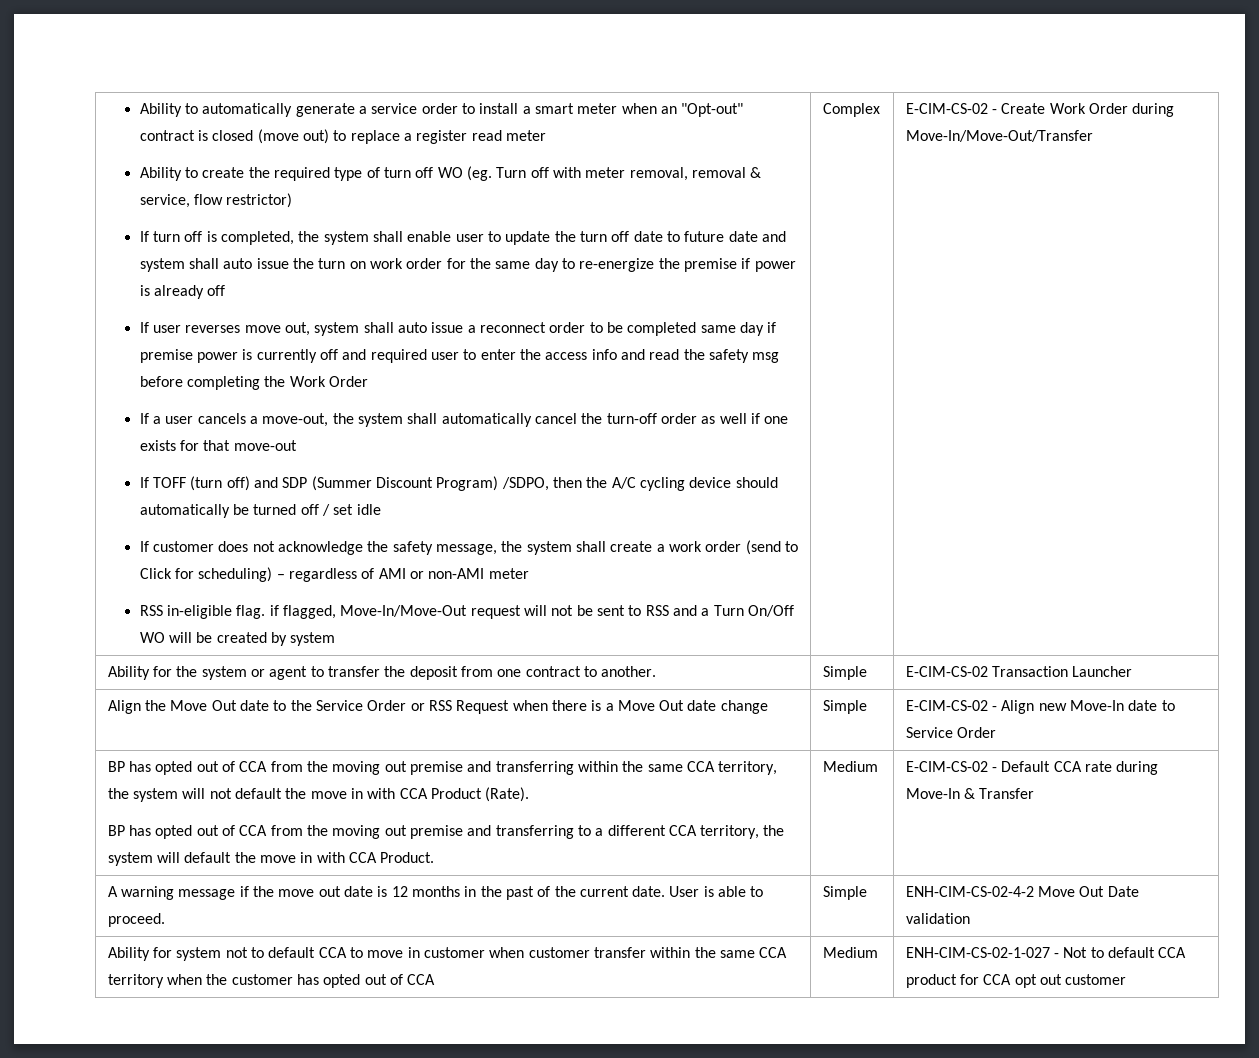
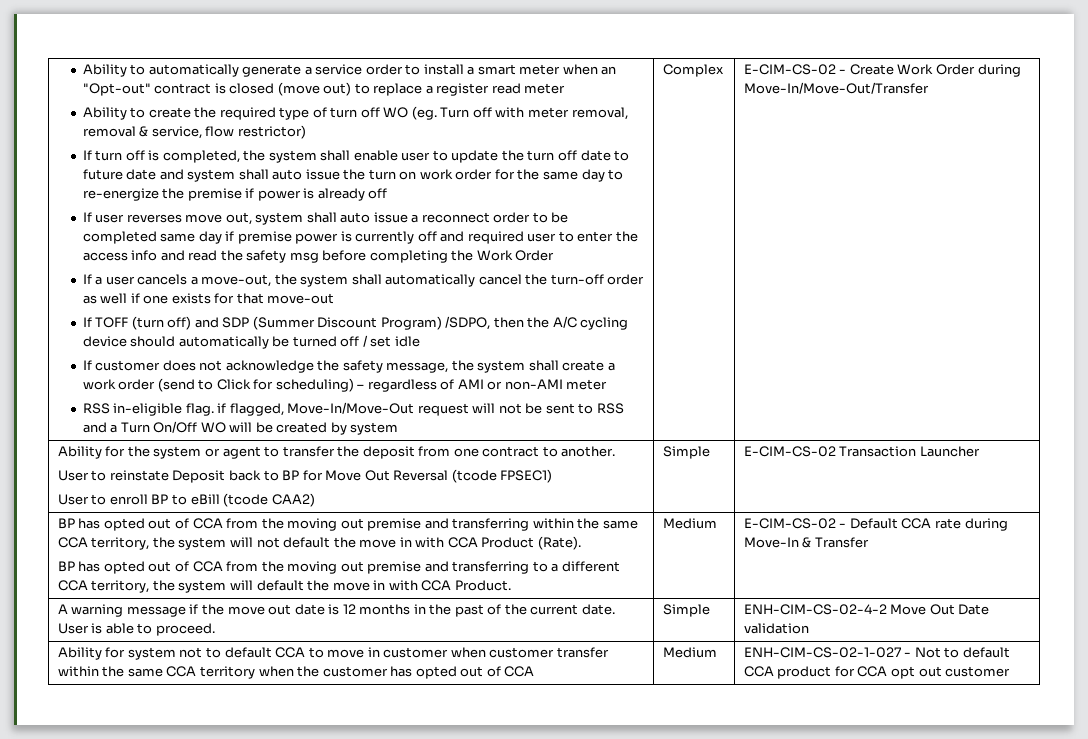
[822,666,867,680] [905,666,1133,677] [107,700,768,714] [822,700,867,714] [905,700,1175,714] [905,727,997,738] | Simple | E-CIM-CS-02 Transaction Launcher // Align the Move Out date to the Service Order or RSS Request when there is a Move Out date change | Simple | E-CIM-CS-02 - Align new Move-In date to Service Order -> [57,469,553,483] [57,493,315,507] [662,446,710,459] [743,446,980,457] // User to reinstate Deposit back to BP for Move Out Reversal (tcode FPSEC1) // User to enroll BP to eBill (tcode CAA2) | Simple | E-CIM-CS-02 Transaction Launcher

